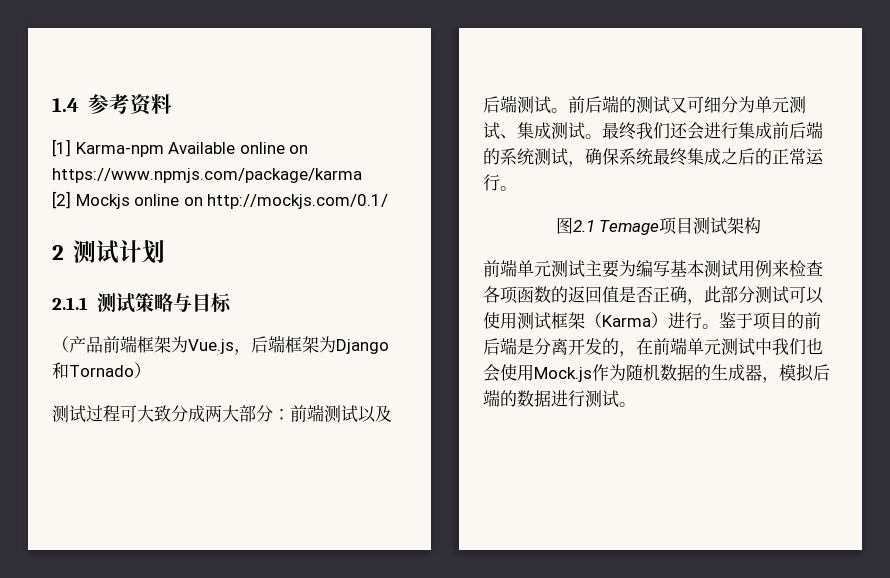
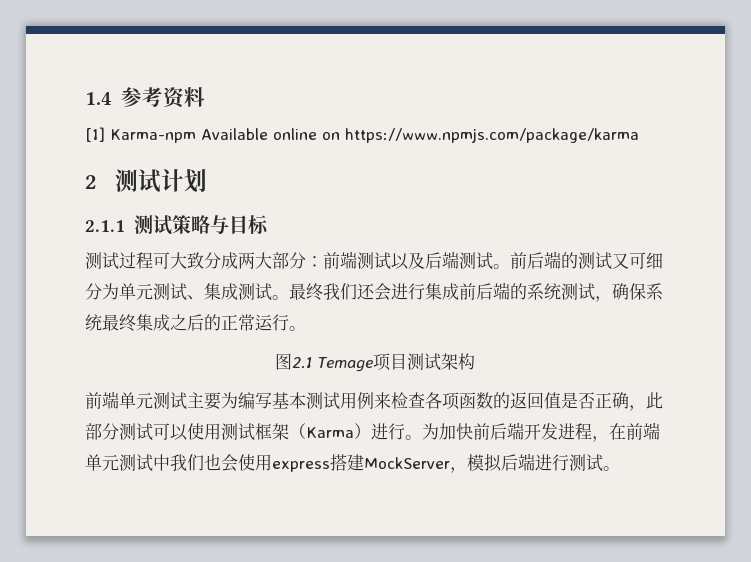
[52,191,389,209] // [2] Mockjs online on http://mockjs.com/0.1/ -> (639, 135) none
[52,335,389,355] [52,362,151,379] // （产品前端框架为Vue.js，后端框架为Django和Tornado） -> (269, 225) none
[719,312,821,330] [483,337,619,355] 鉴于项目的前后端是分离开发的 -> [422,422,592,440] 为加快前后端开发进程
[534,364,762,382] Mock.js作为随机数据的生成器 -> [272,454,450,472] express搭建MockServer
[500,390,551,407] 的数据 -> (535, 462) none

